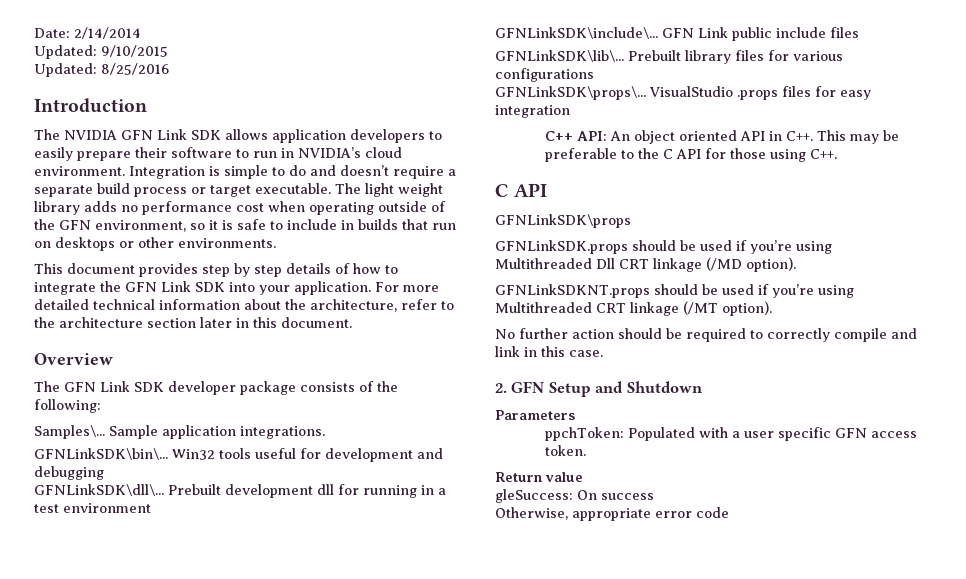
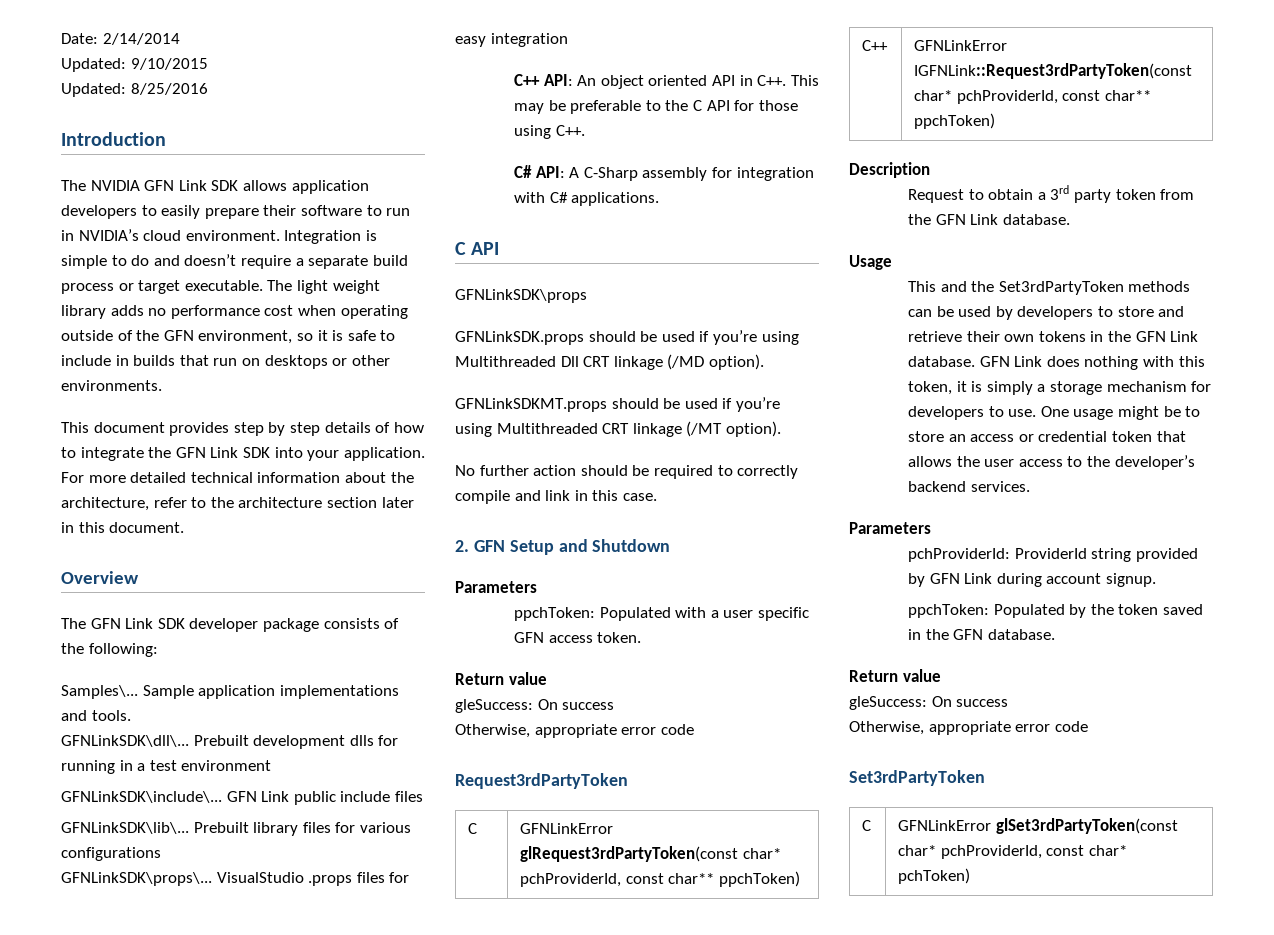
[240,426,325,439] [34,448,443,462] [34,466,104,480] integrations. // GFNLinkSDK\bin\... Win32 tools useful for development and debugging -> [279,685,399,699] [61,710,131,721] implementations and tools.
[317,484,334,495] dll -> [349,735,374,746] dlls
(838, 154) none -> [514,165,814,181] [514,192,660,206] // C# API: A C-Sharp assembly for integration with C# applications.
[495,284,650,298] GFNLinkSDKNT.props -> [455,398,607,412] GFNLinkSDKMT.props
(729, 512) none -> [455,773,628,789] [468,823,478,834] [520,823,614,834] [520,846,781,862] [520,871,801,887] [862,40,889,51] [914,40,1008,51] [914,63,1193,79] [914,90,1152,104] [914,113,996,129] [849,162,930,178] [908,185,1195,203] [908,214,1070,225] [849,255,892,270] [908,281,1191,295] [908,306,1185,320] [908,331,1199,342] [908,356,1205,370] [908,381,1212,395] [908,406,1201,420] [908,431,1186,442] [908,455,1195,470] [908,481,1030,492] [849,522,931,534] [908,548,1198,562] [908,573,1157,587] [908,604,1204,618] [908,629,1055,640] [849,669,941,682] [849,696,1009,710] [849,721,1088,735] [849,770,985,786] [862,820,872,831] [898,818,1178,834] [898,845,1128,859] [898,868,971,884] // Request3rdPartyToken // C | GFNLinkError glRequest3rdPartyToken(const char* pchProviderId, const char** ppchToken) // C++ | GFNLinkError IGFNLink::Request3rdPartyToken(const char* pchProviderId, const char** ppchToken) // Description // Request to obtain a 3rd party token from the GFN Link database. // Usage // This and the Set3rdPartyToken methods can be used by developers to store and retrieve their own tokens in the GFN Link database. GFN Link does nothing with this token, it is simply a storage mechanism for developers to use. One usage might be to store an access or credential token that allows the user access to the developer’s backend services. // Parameters // pchProviderId: ProviderId string provided by GFN Link during account signup. // ppchToken: Populated by the token saved in the GFN database. // Return value // gleSuccess: On success // Otherwise, appropriate error code // Set3rdPartyToken // C | GFNLinkError glSet3rdPartyToken(const char* pchProviderId, const char* pchToken)

